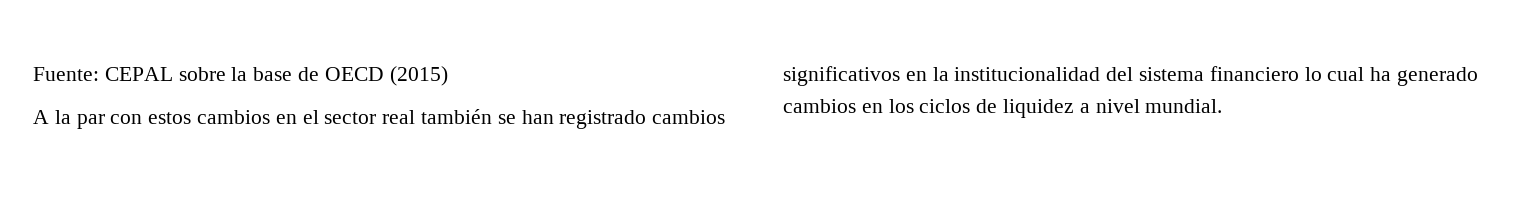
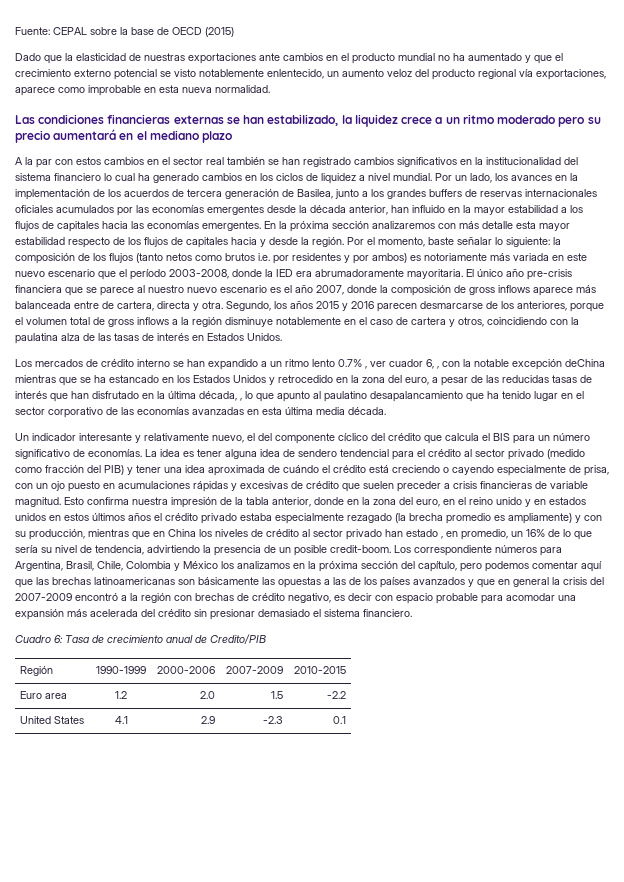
(448, 76) none -> [15,53,563,64] [15,69,606,80] [15,85,270,96] [15,114,601,127] [15,129,233,143] // Dado que la elasticidad de nuestras exportaciones ante cambios en el producto mundial no ha aumentado y que el crecimiento externo potencial se visto notablemente enlentecido, un aumento veloz del producto regional vía exportaciones, aparece como improbable en esta nueva normalidad. // Las condiciones financieras externas se han estabilizado, la liquidez crece a un ritmo moderado pero su precio aumentará en el mediano plazo
(1223, 106) none -> [435,173,578,183] [15,189,597,200] [15,205,583,216] [15,221,570,232] [15,236,561,248] [15,253,587,264] [15,268,572,280] [15,284,596,296] [15,300,604,312] [15,317,579,327] [15,333,282,344] [15,359,605,370] [15,375,592,386] [15,391,584,402] [15,407,386,418] [15,433,590,444] [15,449,585,460] [15,465,609,476] [15,481,588,492] [15,497,586,508] [15,512,602,524] [15,529,592,540] [15,545,562,556] [15,561,602,572] [15,577,604,588] [15,593,576,604] [15,609,412,620] [15,634,266,644] [19,666,53,676] [96,666,146,674] [157,666,216,674] [226,666,284,674] [294,666,347,674] [19,691,67,699] [115,691,128,699] [200,691,216,699] [271,691,284,699] [327,691,347,699] [19,716,84,724] [114,716,128,724] [201,716,216,724] [263,716,284,724] [333,716,347,724] Por un lado, los avances en la implementación de los acuerdos de tercera generación de Basilea, junto a los grandes buffers de reservas internacionales oficiales acumulados por las economías emergentes desde la década anterior, han influido en la mayor estabilidad a los flujos de capitales hacia las economías emergentes. En la próxima sección analizaremos con más detalle esta mayor estabilidad respecto de los flujos de capitales hacia y desde la región. Por el momento, baste señalar lo siguiente: la composición de los flujos (tanto netos como brutos i.e. por residentes y por ambos) es notoriamente más variada en este nuevo escenario que el período 2003-2008, donde la IED era abrumadoramente mayoritaria. El único año pre-crisis financiera que se parece al nuestro nuevo escenario es el año 2007, donde la composición de gross inflows aparece más balanceada entre de cartera, directa y otra. Segundo, los años 2015 y 2016 parecen desmarcarse de los anteriores, porque el volumen total de gross inflows a la región disminuye notablemente en el caso de cartera y otros, coincidiendo con la paulatina alza de las tasas de interés en Estados Unidos. // Los mercados de crédito interno se han expandido a un ritmo lento 0.7% , ver cuador 6, , con la notable excepción deChina mientras que se ha estancado en los Estados Unidos y retrocedido en la zona del euro, a pesar de las reducidas tasas de interés que han disfrutado en la última década, , lo que apunto al paulatino desapalancamiento que ha tenido lugar en el sector corporativo de las economías avanzadas en esta última media década. // Un indicador interesante y relativamente nuevo, el del componente cíclico del crédito que calcula el BIS para un número significativo de economías. La idea es tener alguna idea de sendero tendencial para el crédito al sector privado (medido como fracción del PIB) y tener una idea aproximada de cuándo el crédito está creciendo o cayendo especialmente de prisa, con un ojo puesto en acumulaciones rápidas y excesivas de crédito que suelen preceder a crisis financieras de variable magnitud. Esto confirma nuestra impresión de la tabla anterior, donde en la zona del euro, en el reino unido y en estados unidos en estos últimos años el crédito privado estaba especialmente rezagado (la brecha promedio es ampliamente) y con su producción, mientras que en China los niveles de crédito al sector privado han estado , en promedio, un 16% de lo que sería su nivel de tendencia, advirtiendo la presencia de un posible credit-boom. Los correspondiente números para Argentina, Brasil, Chile, Colombia y México los analizamos en la próxima sección del capítulo, pero podemos comentar aquí que las brechas latinoamericanas son básicamente las opuestas a las de los países avanzados y que en general la crisis del 2007-2009 encontró a la región con brechas de crédito negativo, es decir con espacio probable para acomodar una expansión más acelerada del crédito sin presionar demasiado el sistema financiero. // Cuadro 6: Tasa de crecimiento anual de Credito/PIB // Región | 1990-1999 | 2000-2006 | 2007-2009 | 2010-2015 // Euro area | 1.2 | 2.0 | 1.5 | -2.2 // United States | 4.1 | 2.9 | -2.3 | 0.1

